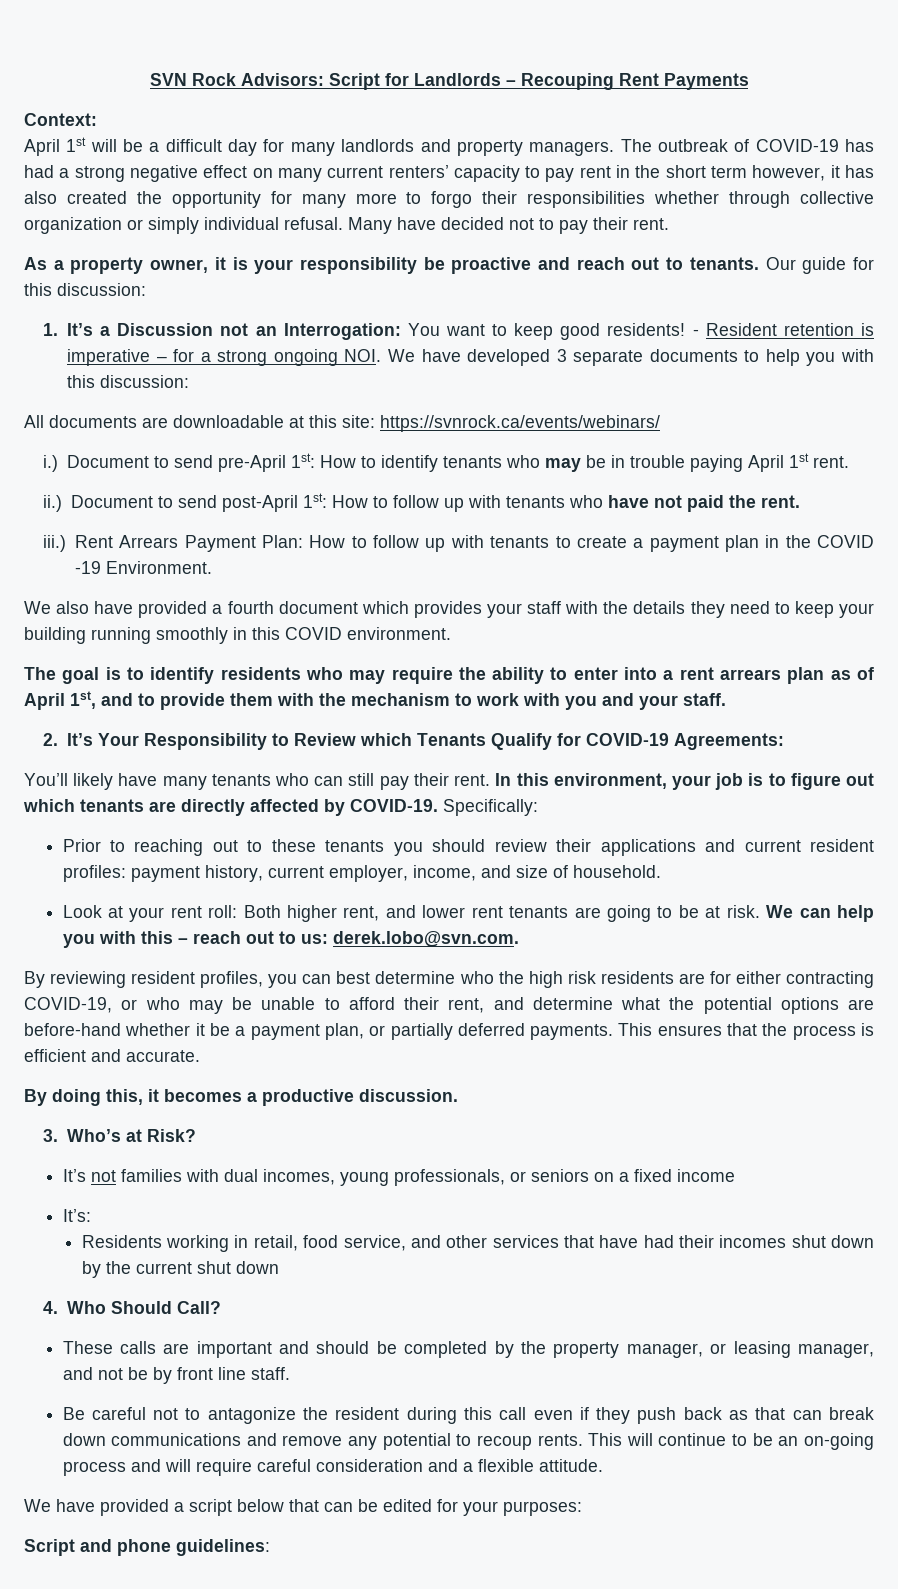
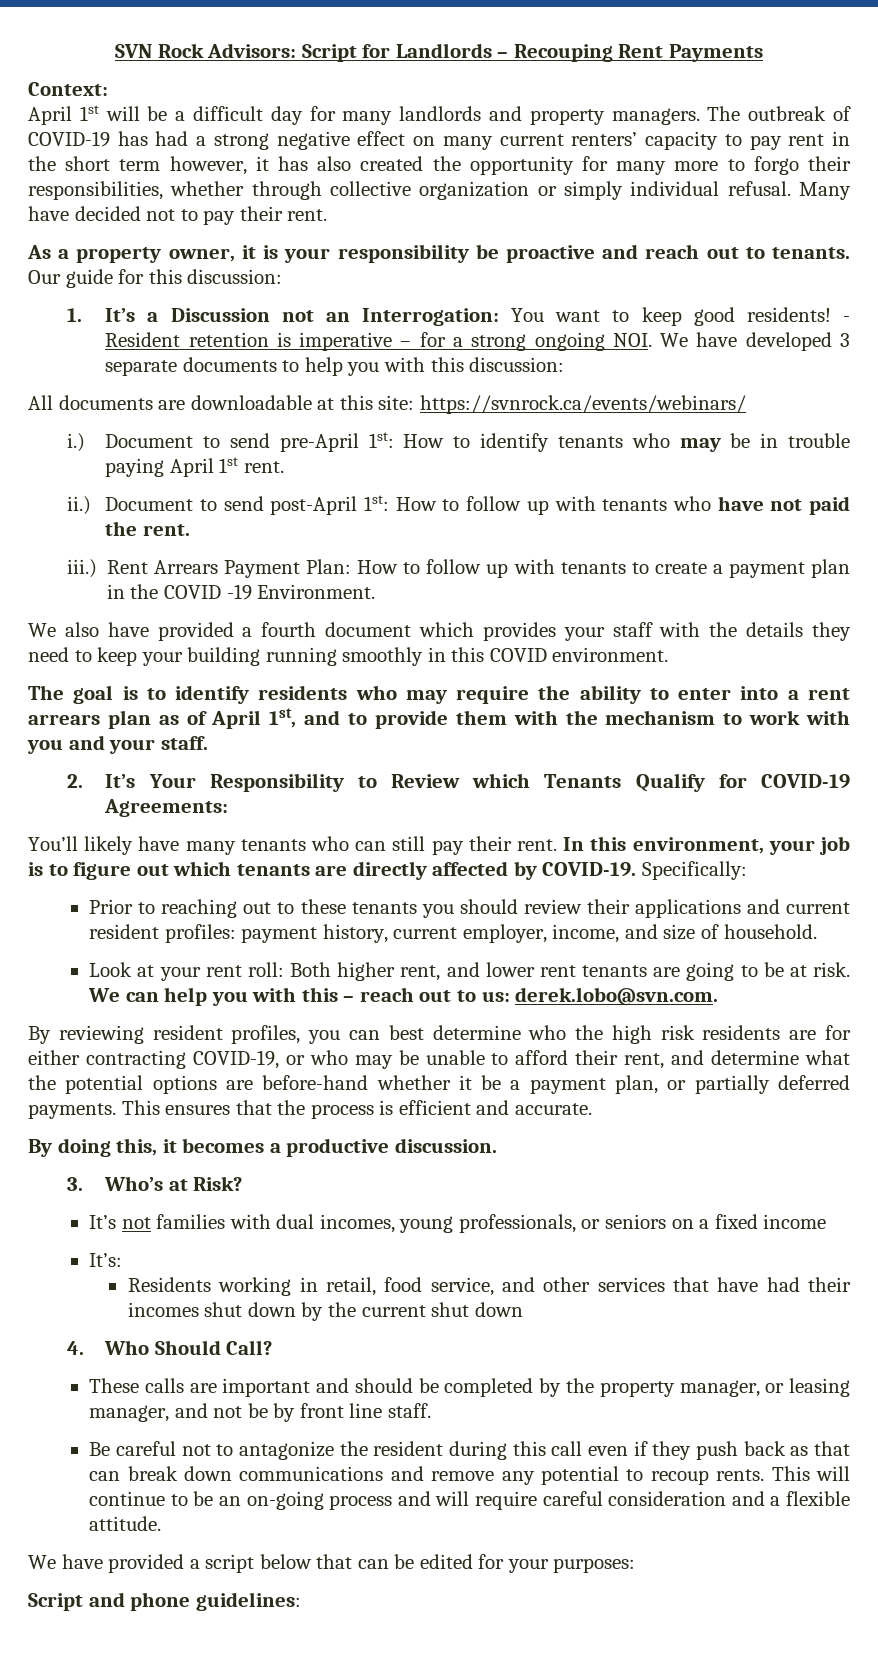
[527,191,646,208] responsibilities -> [28,181,163,200] responsibilities,

